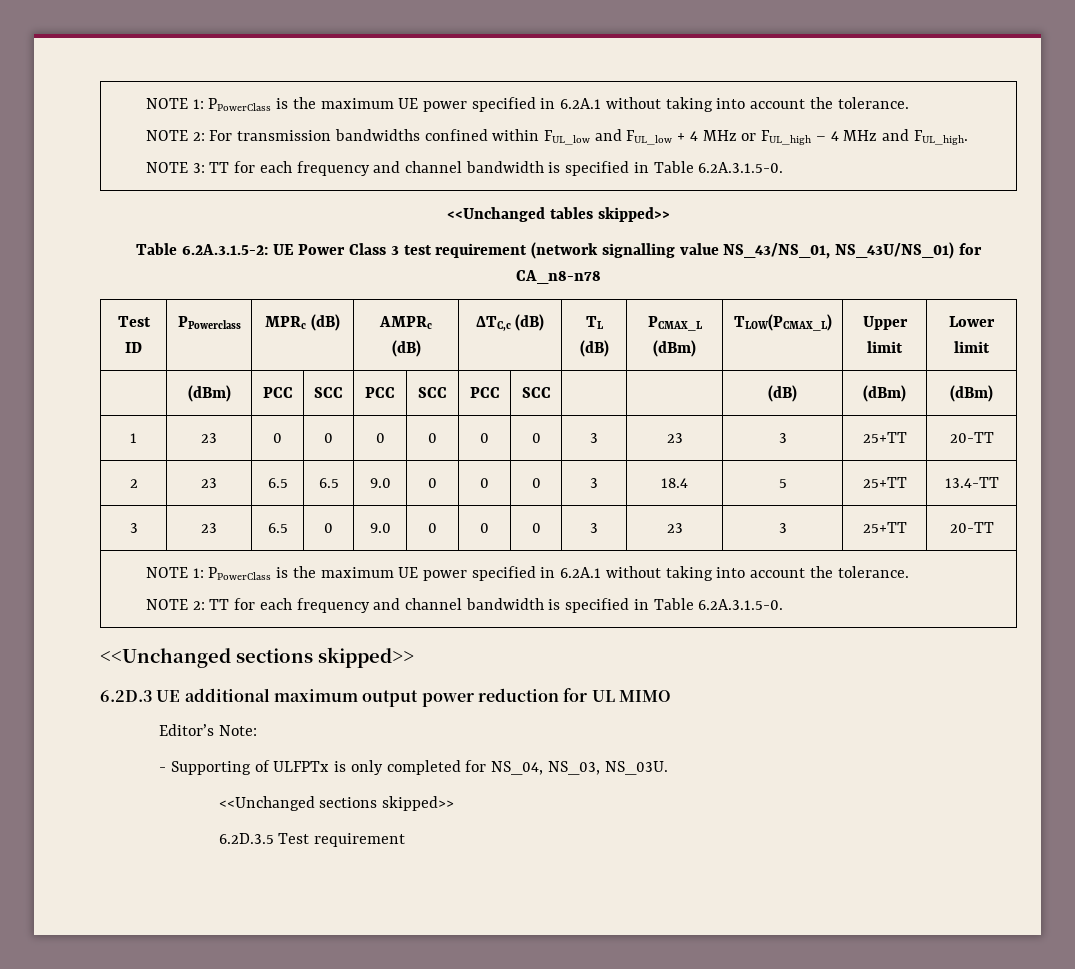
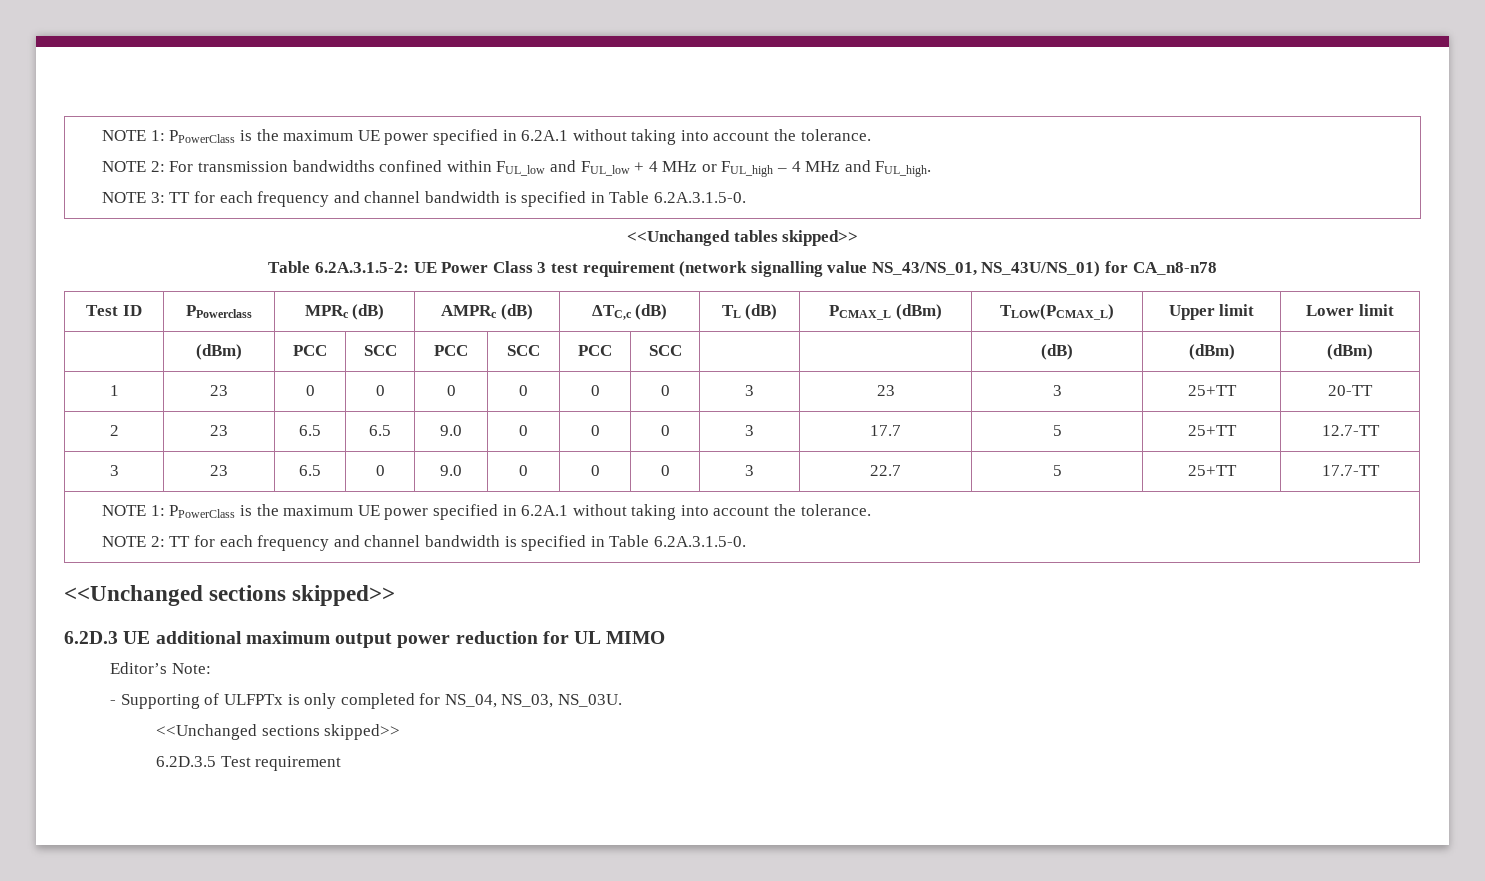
[661,478,688,488] [778,479,787,488] [862,477,907,488] [944,477,999,488] 18.4 | 5 | 25+TT | 13.4-TT -> [870,425,901,436] [1052,425,1062,436] [1187,425,1237,436] [1321,425,1380,436] 17.7 | 5 | 25+TT | 12.7-TT
[666,523,683,533] [778,523,787,533] [862,522,907,533] [949,522,994,533] 23 | 3 | 25+TT | 20-TT -> [870,465,901,476] [1052,465,1062,476] [1187,465,1237,476] [1321,465,1380,476] 22.7 | 5 | 25+TT | 17.7-TT

